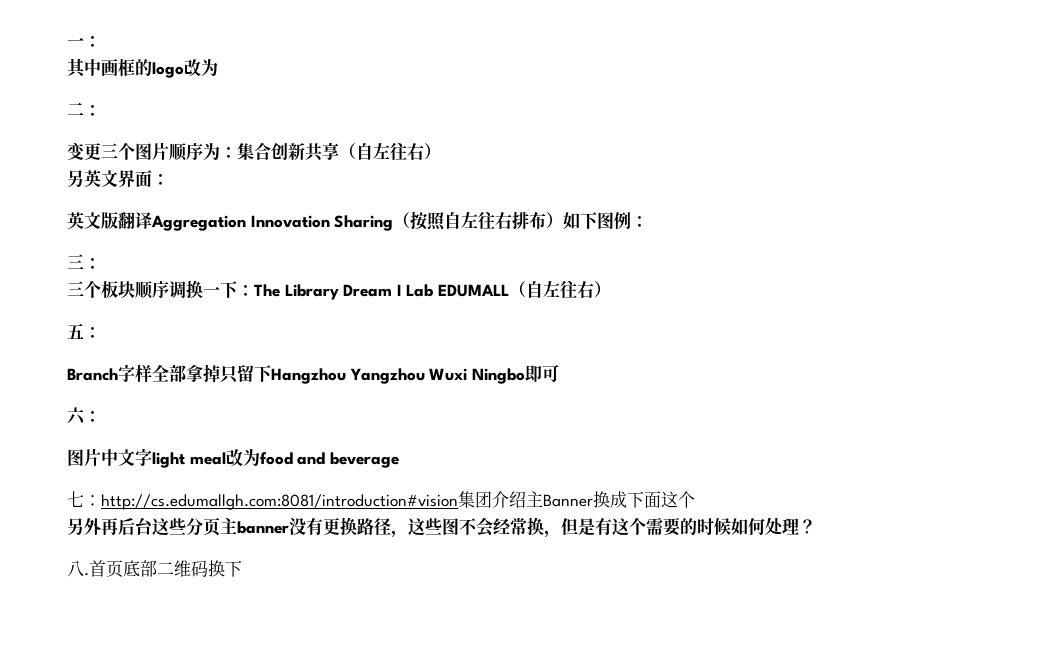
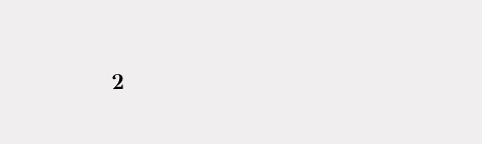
[67,36,101,47] [67,58,218,78] [67,102,101,116] [67,142,441,161] [67,170,169,187] [67,211,649,231] [67,254,101,269] [67,280,611,300] [67,323,101,339] [67,364,559,384] [67,407,101,425] [67,448,399,468] [67,491,695,510] [67,517,816,538] [67,560,242,578] 一： // 其中画框的logo改为 // 二： // 变更三个图片顺序为：集合创新共享（自左往右） // 另英文界面： // 英文版翻译Aggregation Innovation Sharing（按照自左往右排布）如下图例： // 三： // 三个板块顺序调换一下：The Library Dream I Lab EDUMALL（自左往右） // 五： // Branch字样全部拿掉只留下Hangzhou Yangzhou Wuxi Ningbo即可 // 六： // 图片中文字light meal改为food and beverage // 七：http://cs.edumallgh.com:8081/introduction#vision集团介绍主Banner换成下面这个 // 另外再后台这些分页主banner没有更换路径，这些图不会经常换，但是有这个需要的时候如何处理？ // 八.首页底部二维码换下 -> [111,73,125,90] 2

